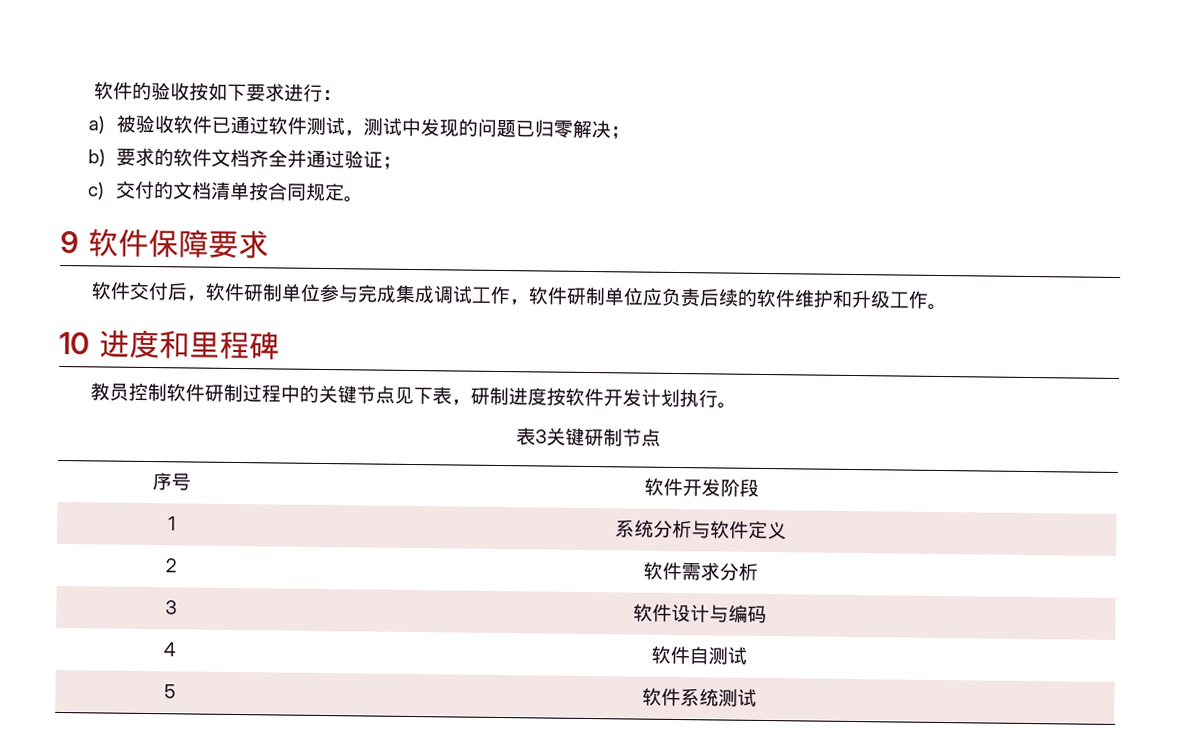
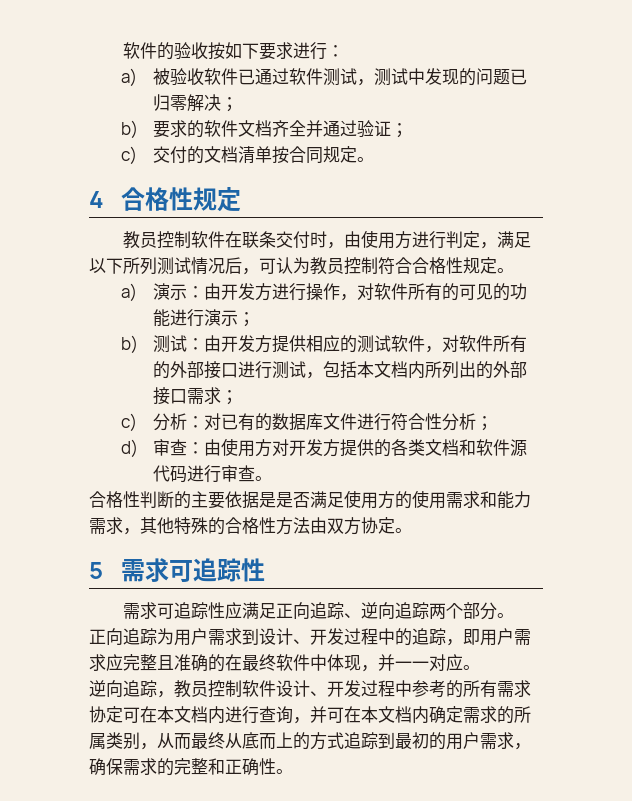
[60,228,269,259] [91,281,948,311] [59,329,280,360] [90,382,738,409] [516,427,661,447] [152,472,191,491] [643,477,759,497] [167,516,176,531] [614,519,787,540] [164,558,177,573] [642,561,758,581] [164,600,177,615] [632,603,767,624] [163,642,176,657] [650,645,747,665] [163,684,176,699] [641,687,757,707] 9软件保障要求 // 软件交付后，软件研制单位参与完成集成调试工作，软件研制单位应负责后续的软件维护和升级工作。 // 10进度和里程碑 // 教员控制软件研制过程中的关键节点见下表，研制进度按软件开发计划执行。 // 表3关键研制节点 // 序号 | 软件开发阶段 // 1 | 系统分析与软件定义 // 2 | 软件需求分析 // 3 | 软件设计与编码 // 4 | 软件自测试 // 5 | 软件系统测试 -> [89,187,241,212] [122,230,531,249] [89,257,514,275] [120,283,527,302] [152,309,255,327] [120,335,527,354] [152,361,527,379] [152,387,238,405] [120,413,493,432] [120,438,527,458] [152,465,272,483] [89,490,531,509] [89,517,412,535] [89,558,265,582] [122,602,514,620] [89,628,531,646] [89,654,480,672] [89,680,531,698] [89,706,531,724] [89,732,531,750] [89,758,293,776] 4合格性规定 // 教员控制软件在联条交付时，由使用方进行判定，满足以下所列测试情况后，可认为教员控制符合合格性规定。 // a)演示：由开发方进行操作，对软件所有的可见的功能进行演示； // b)测试：由开发方提供相应的测试软件，对软件所有的外部接口进行测试，包括本文档内所列出的外部接口需求； // c)分析：对已有的数据库文件进行符合性分析； // d)审查：由使用方对开发方提供的各类文档和软件源代码进行审查。 // 合格性判断的主要依据是是否满足使用方的使用需求和能力需求，其他特殊的合格性方法由双方协定。 // 5需求可追踪性 // 需求可追踪性应满足正向追踪、逆向追踪两个部分。 // 正向追踪为用户需求到设计、开发过程中的追踪，即用户需求应完整且准确的在最终软件中体现，并一一对应。 // 逆向追踪，教员控制软件设计、开发过程中参考的所有需求协定可在本文档内进行查询，并可在本文档内确定需求的所属类别，从而最终从底而上的方式追踪到最初的用户需求，确保需求的完整和正确性。

